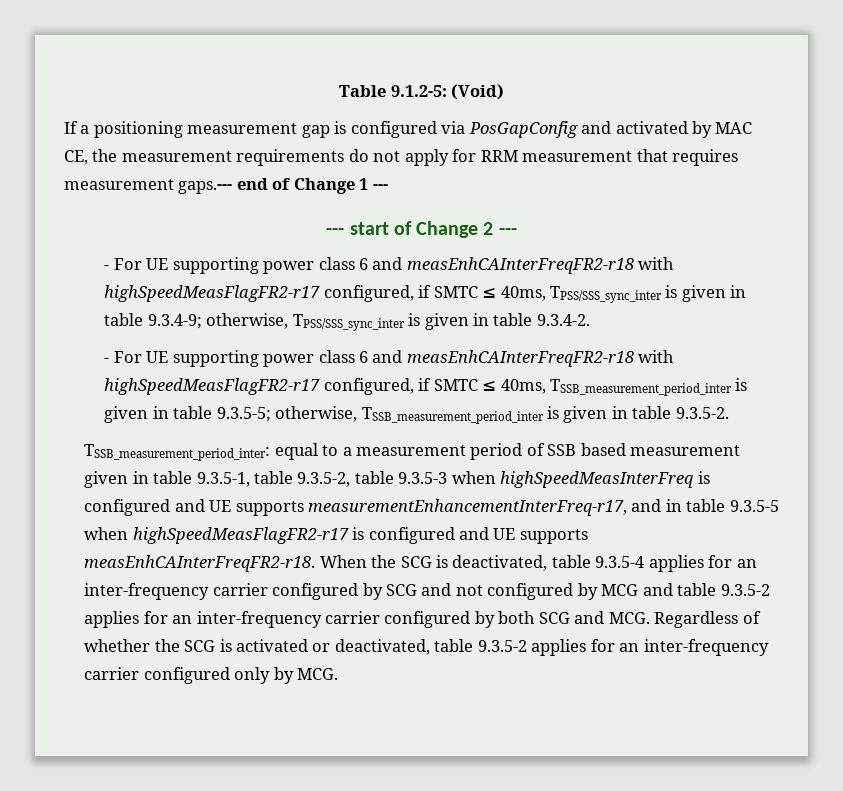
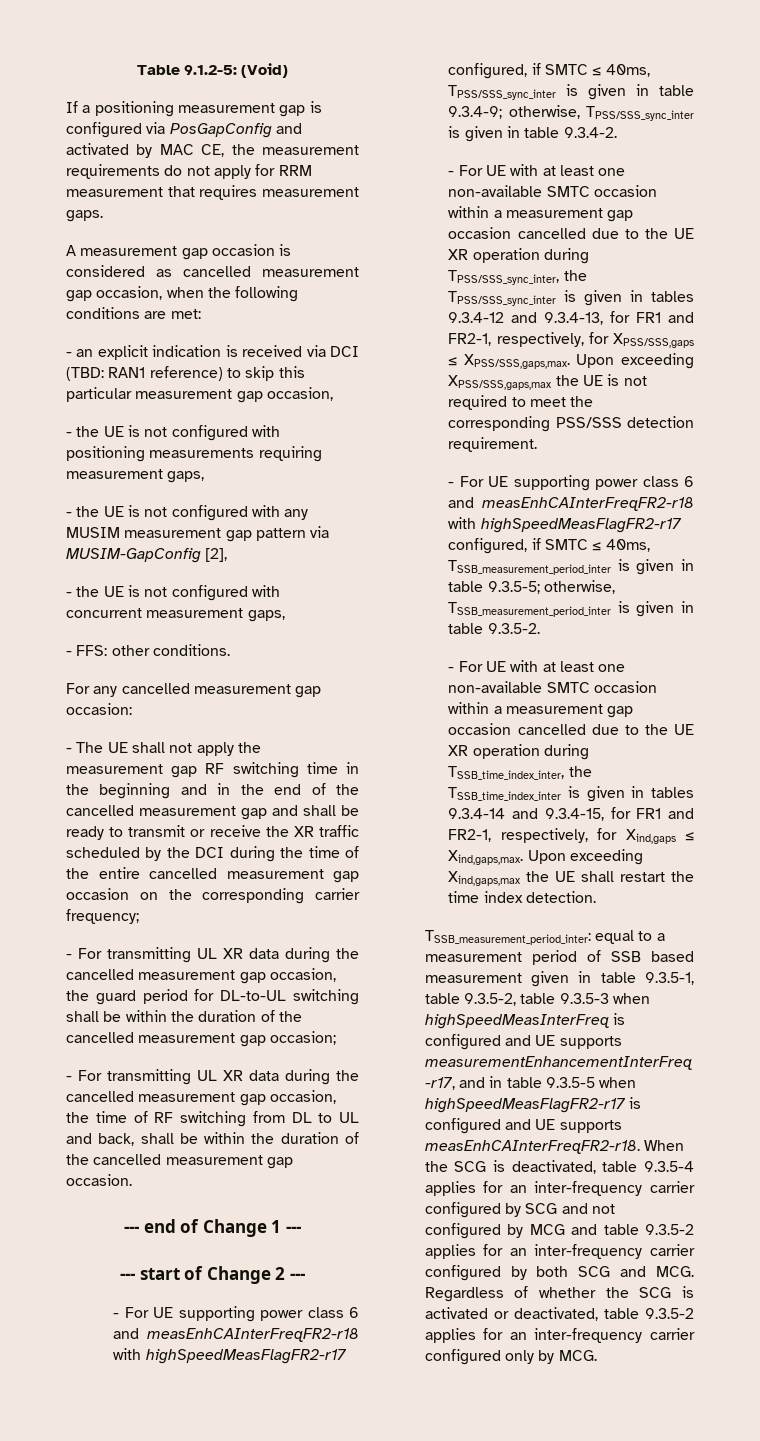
[178,181,233,194] gaps.--- -> [66,210,103,222] [66,244,292,260] [66,265,359,277] [66,286,299,302] [66,307,201,319] [66,345,359,360] [66,366,305,381] [66,387,333,403] [66,425,280,441] [66,446,322,462] [66,469,205,483] [66,505,309,521] [66,526,330,542] [66,548,228,563] [66,585,280,601] [66,608,285,622] [66,644,230,656] [66,683,322,698] [66,703,132,715] [66,742,261,756] [66,762,359,778] [66,783,359,799] [66,805,359,820] [66,825,359,840] [66,846,359,862] [66,867,359,883] [66,888,360,904] [66,909,139,924] [66,947,359,963] [66,968,336,984] [66,989,360,1005] [66,1010,302,1022] [66,1031,336,1047] [66,1069,359,1085] [66,1090,336,1106] [66,1111,359,1127] [66,1132,359,1146] [66,1154,293,1169] [66,1174,132,1186] [124,1226,140,1233] gaps. // A measurement gap occasion is considered as cancelled measurement gap occasion, when the following conditions are met: // - an explicit indication is received via DCI (TBD: RAN1 reference) to skip this particular measurement gap occasion, // - the UE is not configured with positioning measurements requiring measurement gaps, // - the UE is not configured with any MUSIM measurement gap pattern via MUSIM-GapConfig [2], // - the UE is not configured with concurrent measurement gaps, // - FFS: other conditions. // For any cancelled measurement gap occasion: // - The UE shall not apply the measurement gap RF switching time in the beginning and in the end of the cancelled measurement gap and shall be ready to transmit or receive the XR traffic scheduled by the DCI during the time of the entire cancelled measurement gap occasion on the corresponding carrier frequency; // - For transmitting UL XR data during the cancelled measurement gap occasion, the guard period for DL-to-UL switching shall be within the duration of the cancelled measurement gap occasion; // - For transmitting UL XR data during the cancelled measurement gap occasion, the time of RF switching from DL to UL and back, shall be within the duration of the cancelled measurement gap occasion. // ---
(590, 320) none -> [448,164,626,176] [448,185,658,197] [448,206,634,222] [448,227,694,239] [448,248,590,264] [448,270,587,285] [448,290,694,306] [448,311,694,325] [448,332,694,348] [448,353,694,369] [448,374,647,390] [448,395,594,410] [448,416,694,432] [448,437,538,452] // - For UE with at least one non-available SMTC occasion within a measurement gap occasion cancelled due to the UE XR operation during TPSS/SSS_sync_inter, the TPSS/SSS_sync_inter is given in tables 9.3.4-12 and 9.3.4-13, for FR1 and FR2-1, respectively, for XPSS/SSS,gaps ≤ XPSS/SSS,gaps,max. Upon exceeding XPSS/SSS,gaps,max the UE is not required to meet the corresponding PSS/SSS detection requirement.
(729, 413) none -> [448,660,626,672] [448,681,658,693] [448,702,634,718] [448,723,694,735] [448,744,590,760] [448,766,592,780] [448,786,694,802] [448,807,694,821] [448,828,694,844] [448,849,644,865] [448,871,694,886] [448,891,597,903] // - For UE with at least one non-available SMTC occasion within a measurement gap occasion cancelled due to the UE XR operation during TSSB_time_index_inter, the TSSB_time_index_inter is given in tables 9.3.4-14 and 9.3.4-15, for FR1 and FR2-1, respectively, for Xind,gaps ≤ Xind,gaps,max. Upon exceeding Xind,gaps,max the UE shall restart the time index detection.

